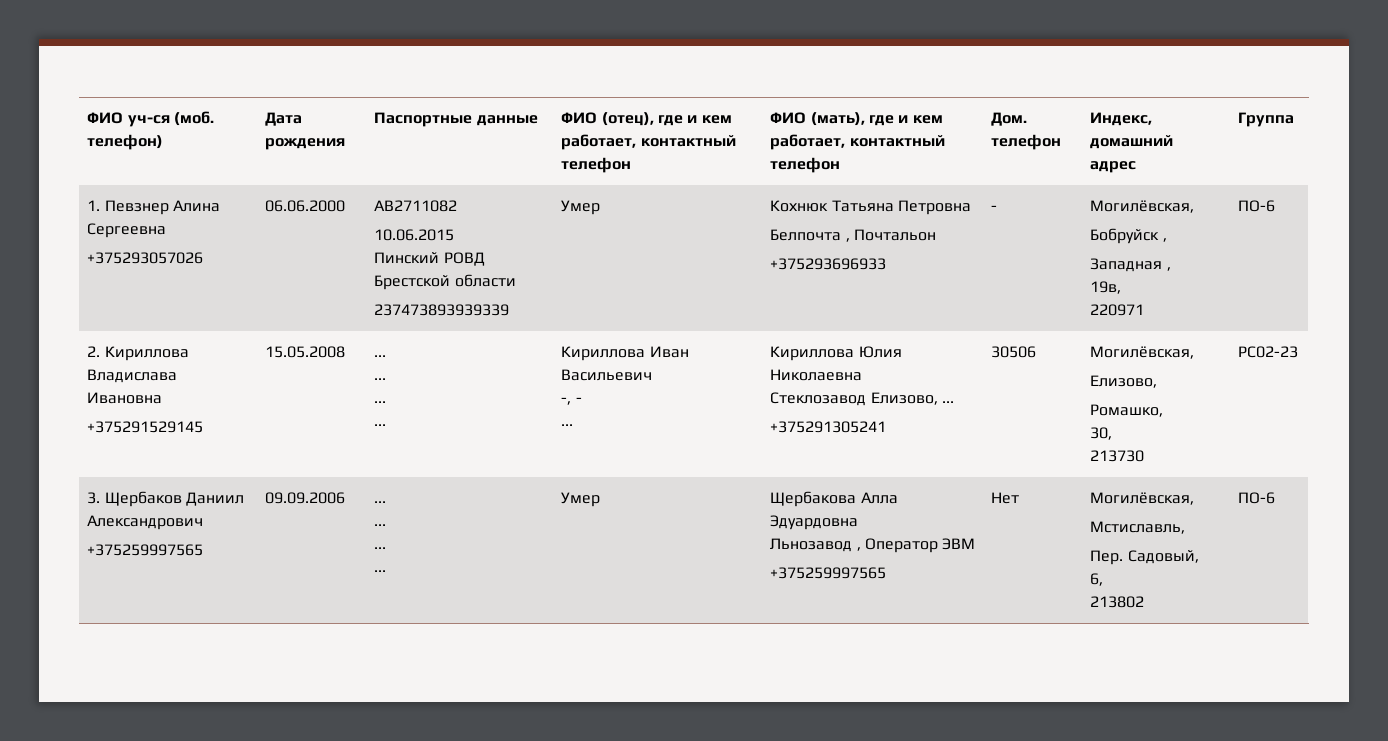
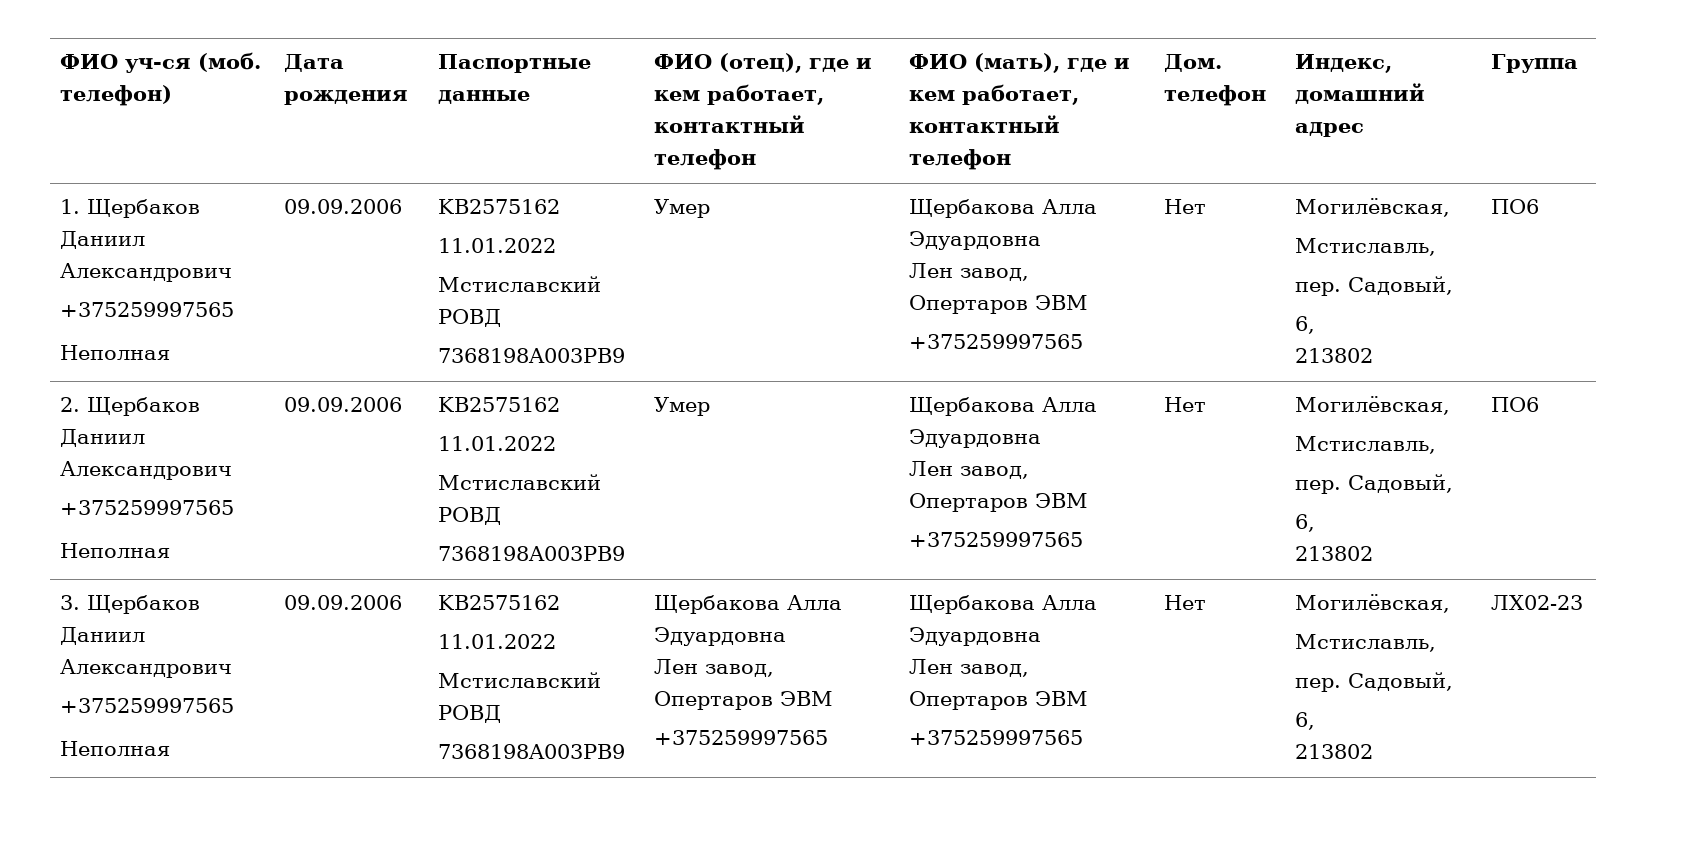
[104,200,220,215] [87,223,167,238] [87,252,204,264] [265,200,346,212] [374,200,458,212] [374,229,455,241] [374,252,485,266] [374,274,516,290] [374,304,510,316] [561,200,601,215] [770,200,971,215] [770,229,936,242] [770,258,887,270] [991,205,998,211] [1090,200,1195,213] [1090,228,1167,244] [1090,258,1171,272] [1090,281,1122,294] [1090,304,1145,316] [1238,200,1276,212] [87,346,189,361] [87,369,178,383] [87,392,163,404] [87,421,204,433] [265,346,346,358] [374,355,387,357] [374,378,387,380] [374,401,387,403] [374,424,387,426] [561,346,689,361] [561,369,653,381] [561,397,582,405] [561,424,574,426] [770,346,902,361] [770,369,863,381] [770,392,954,406] [770,421,887,433] [991,346,1037,358] [1090,346,1195,359] [1090,375,1158,388] [1090,404,1164,417] [1090,427,1113,440] [1090,450,1145,462] [1238,346,1299,358] [87,491,244,507] [87,515,204,530] [87,544,204,556] [265,492,346,504] [374,501,387,503] [374,524,387,526] [374,547,387,549] [374,570,387,572] [561,492,601,507] [770,491,898,507] [770,515,859,530] [770,538,976,553] [770,567,887,579] [991,492,1020,504] [1090,492,1195,505] [1090,521,1186,534] [1090,550,1199,565] [1090,573,1104,586] [1090,596,1145,608] [1238,492,1276,504] Певзнер Алина Сергеевна // +375293057026 | 06.06.2000 | АВ2711082 // 10.06.2015 // Пинский РОВД Брестской области // 237473893939339 | Умер | Кохнюк Татьяна Петровна // Белпочта , Почтальон // +375293696933 | - | Могилёвская, // Бобруйск , // Западная , // 19в, // 220971 | ПО-6 // 2. Кириллова Владислава Ивановна // +375291529145 | 15.05.2008 | ... // ... // ... // ... | Кириллова Иван Васильевич // -, - // ... | Кириллова Юлия Николаевна // Стеклозавод Елизово, ... // +375291305241 | 30506 | Могилёвская, // Елизово, // Ромашко, // 30, // 213730 | РС02-23 // 3. Щербаков Даниил Александрович // +375259997565 | 09.09.2006 | ... // ... // ... // ... | Умер | Щербакова Алла Эдуардовна // Льнозавод , Оператор ЭВМ // +375259997565 | Нет | Могилёвская, // Мстиславль, // Пер. Садовый, // 6, // 213802 | ПО-6 -> [87,199,201,218] [60,231,146,249] [60,263,233,282] [60,302,235,317] [60,345,171,360] [284,199,403,214] [438,199,561,214] [438,238,557,253] [438,276,602,292] [438,309,502,327] [438,348,626,363] [654,199,711,218] [909,199,1098,218] [909,231,1042,250] [909,263,1030,281] [909,295,1089,314] [909,334,1084,349] [1164,199,1207,214] [1295,198,1451,217] [1295,238,1437,256] [1295,276,1454,296] [1295,316,1316,334] [1295,348,1374,363] [1491,199,1540,214] [60,397,201,416] [60,429,146,447] [60,461,233,480] [60,500,235,515] [60,543,171,558] [284,397,403,412] [438,397,561,412] [438,436,557,451] [438,474,602,490] [438,507,502,525] [438,546,626,561] [654,397,711,416] [909,397,1098,416] [909,429,1042,448] [909,461,1030,479] [909,493,1089,512] [909,532,1084,547] [1164,397,1207,412] [1295,396,1451,415] [1295,436,1437,454] [1295,474,1454,494] [1295,514,1316,532] [1295,546,1374,561] [1491,397,1540,412] [60,595,201,614] [60,627,146,645] [60,659,233,678] [60,698,235,713] [60,741,171,756] [284,595,403,610] [438,595,561,610] [438,634,557,649] [438,672,602,688] [438,705,502,723] [438,744,626,759] [654,595,843,614] [654,627,787,646] [654,659,775,677] [654,691,834,710] [654,730,829,745] [909,595,1098,614] [909,627,1042,646] [909,659,1030,677] [909,691,1089,710] [909,730,1084,745] [1164,595,1207,610] [1295,594,1451,613] [1295,634,1437,652] [1295,672,1454,692] [1295,712,1316,730] [1295,744,1374,759] [1491,595,1584,610] Щербаков Даниил Александрович // +375259997565 // Неполная | 09.09.2006 | KB2575162 // 11.01.2022 // Мстиславский РОВД // 7368198A003PB9 | Умер | Щербакова Алла Эдуардовна // Лен завод, Опертаров ЭВМ // +375259997565 | Нет | Могилёвская, // Мстиславль, // пер. Садовый, // 6, // 213802 | ПО6 // 2. Щербаков Даниил Александрович // +375259997565 // Неполная | 09.09.2006 | KB2575162 // 11.01.2022 // Мстиславский РОВД // 7368198A003PB9 | Умер | Щербакова Алла Эдуардовна // Лен завод, Опертаров ЭВМ // +375259997565 | Нет | Могилёвская, // Мстиславль, // пер. Садовый, // 6, // 213802 | ПО6 // 3. Щербаков Даниил Александрович // +375259997565 // Неполная | 09.09.2006 | KB2575162 // 11.01.2022 // Мстиславский РОВД // 7368198A003PB9 | Щербакова Алла Эдуардовна // Лен завод, Опертаров ЭВМ // +375259997565 | Щербакова Алла Эдуардовна // Лен завод, Опертаров ЭВМ // +375259997565 | Нет | Могилёвская, // Мстиславль, // пер. Садовый, // 6, // 213802 | ЛХ02-23

